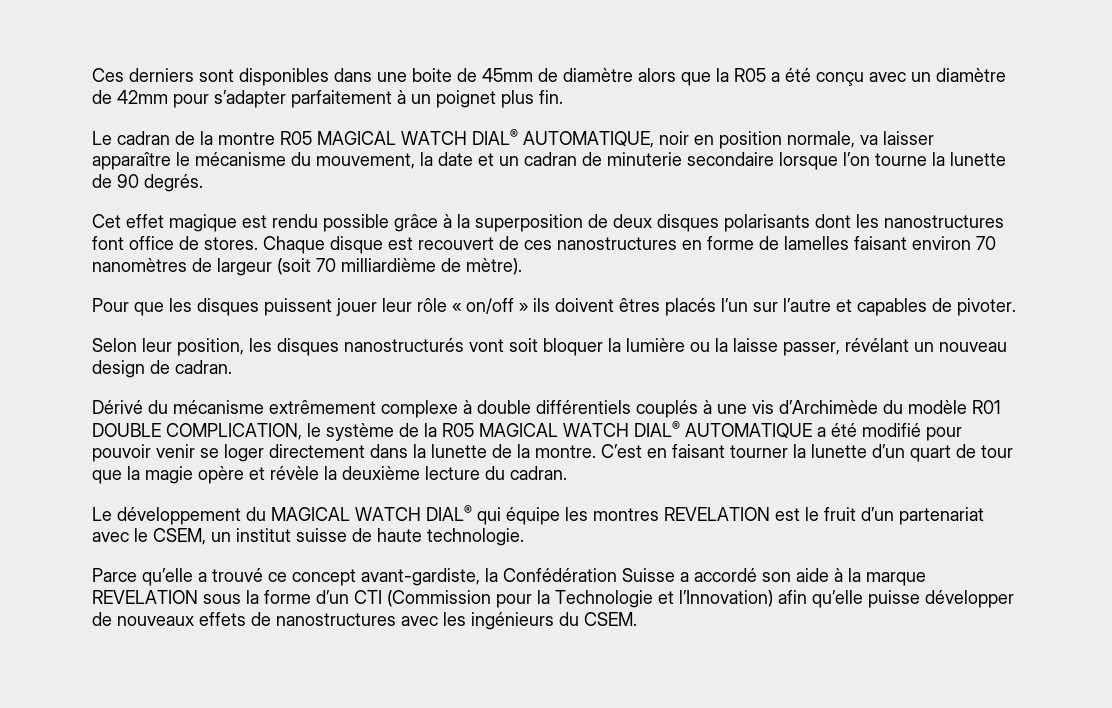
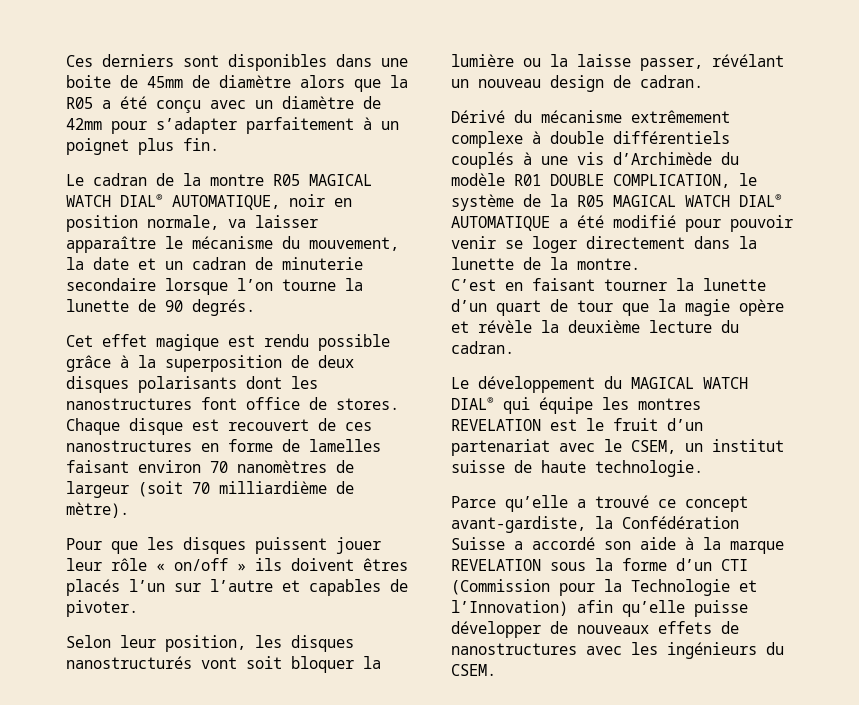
(596, 451) none -> (640, 264) //

